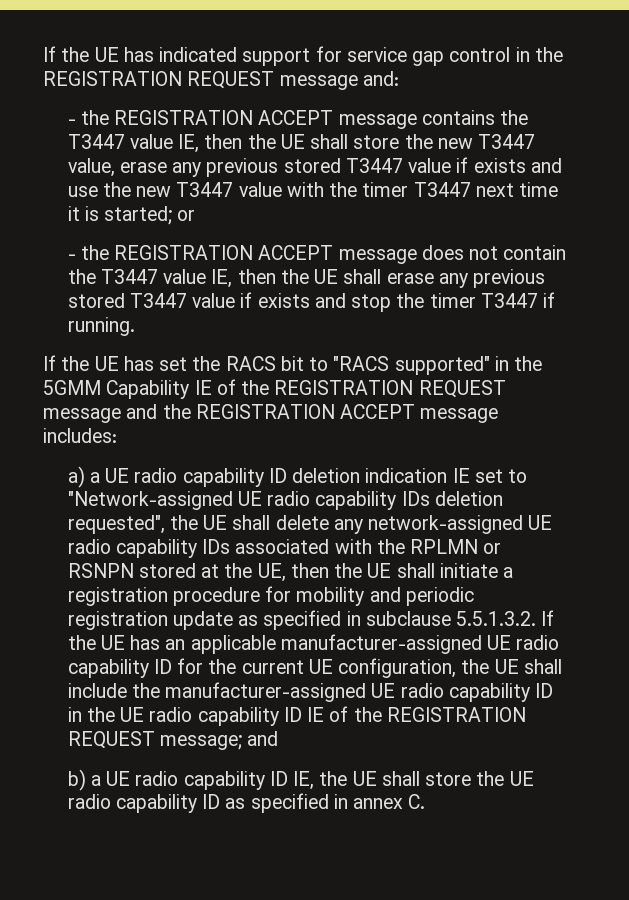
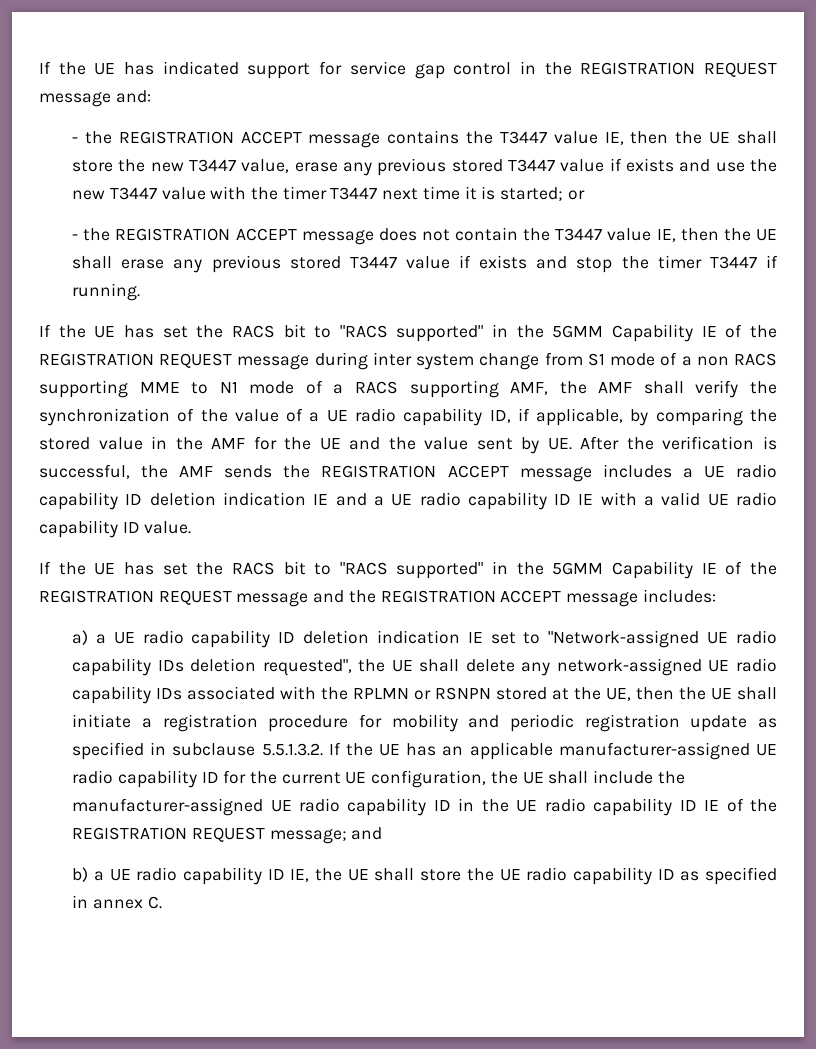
(135, 326) none -> [39,324,777,342] [39,352,778,370] [39,380,777,398] [39,408,778,426] [39,436,777,454] [39,464,777,482] [39,492,777,510] [39,520,192,538] // If the UE has set the RACS bit to "RACS supported" in the 5GMM Capability IE of the REGISTRATION REQUEST message during inter system change from S1 mode of a non RACS supporting MME to N1 mode of a RACS supporting AMF, the AMF shall verify the synchronization of the value of a UE radio capability ID, if applicable, by comparing the stored value in the AMF for the UE and the value sent by UE. After the verification is successful, the AMF sends the REGISTRATION ACCEPT message includes a UE radio capability ID deletion indication IE and a UE radio capability ID IE with a valid UE radio capability ID value.

